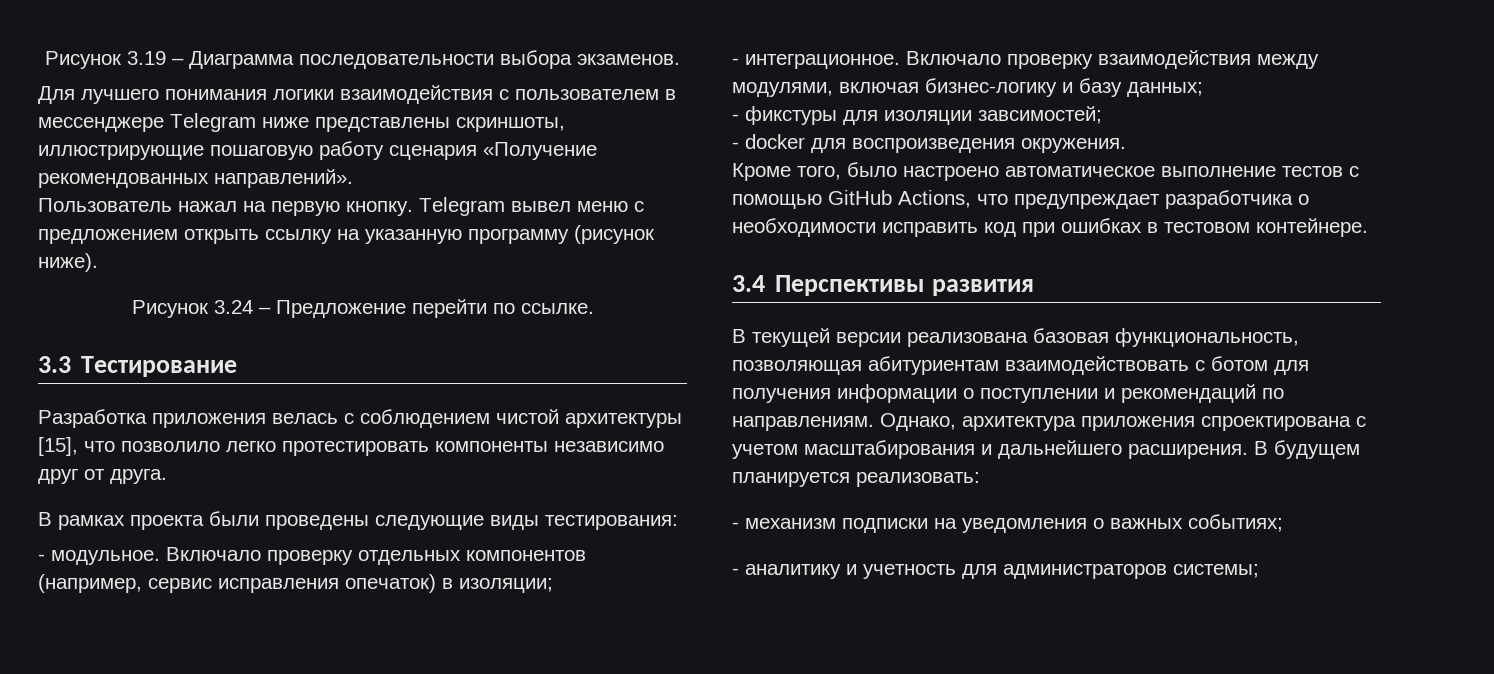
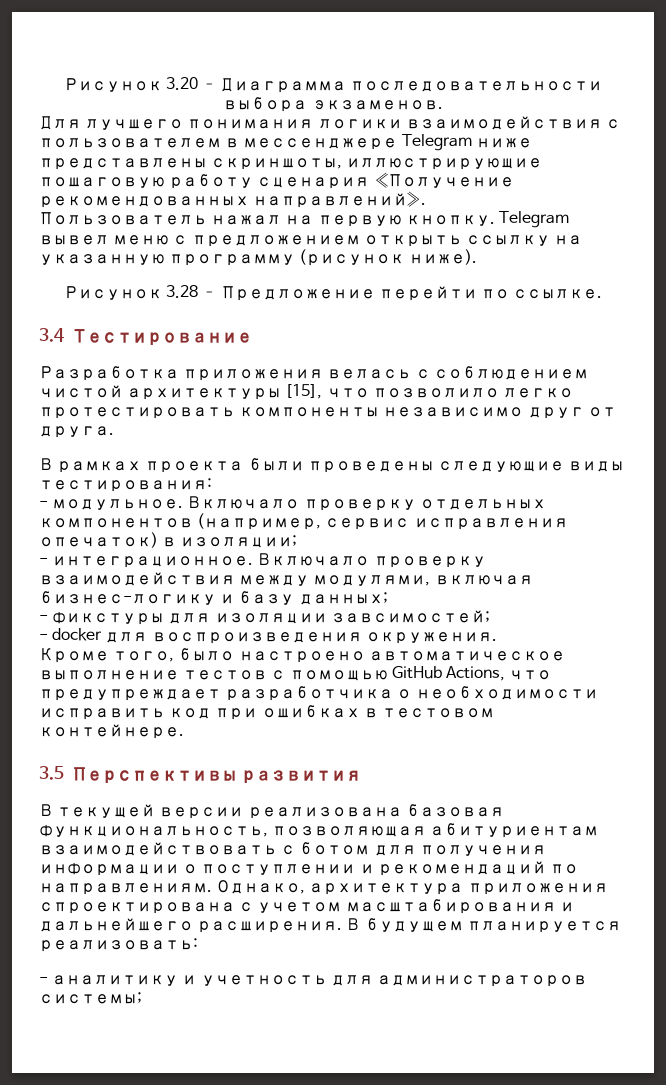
[45,51,166,69] Рисунок 3.19 -> [63,77,198,92] Рисунок 3.20
[213,300,253,314] 3.24 -> [166,285,199,298] 3.28
[38,356,71,373] 3.3 -> [39,328,64,342] 3.4
[732,275,765,292] 3.4 -> [39,766,64,780] 3.5
[732,514,1283,533] // - механизм подписки на уведомления о важных событиях; -> (198, 945) none

